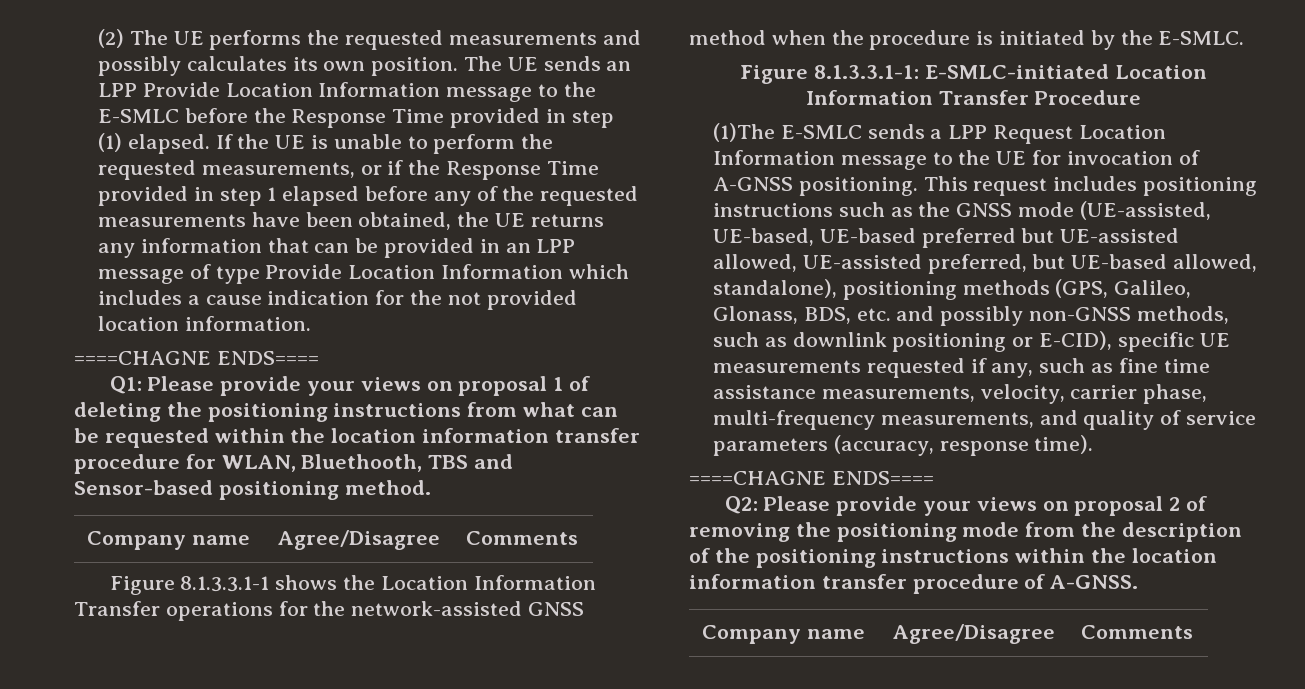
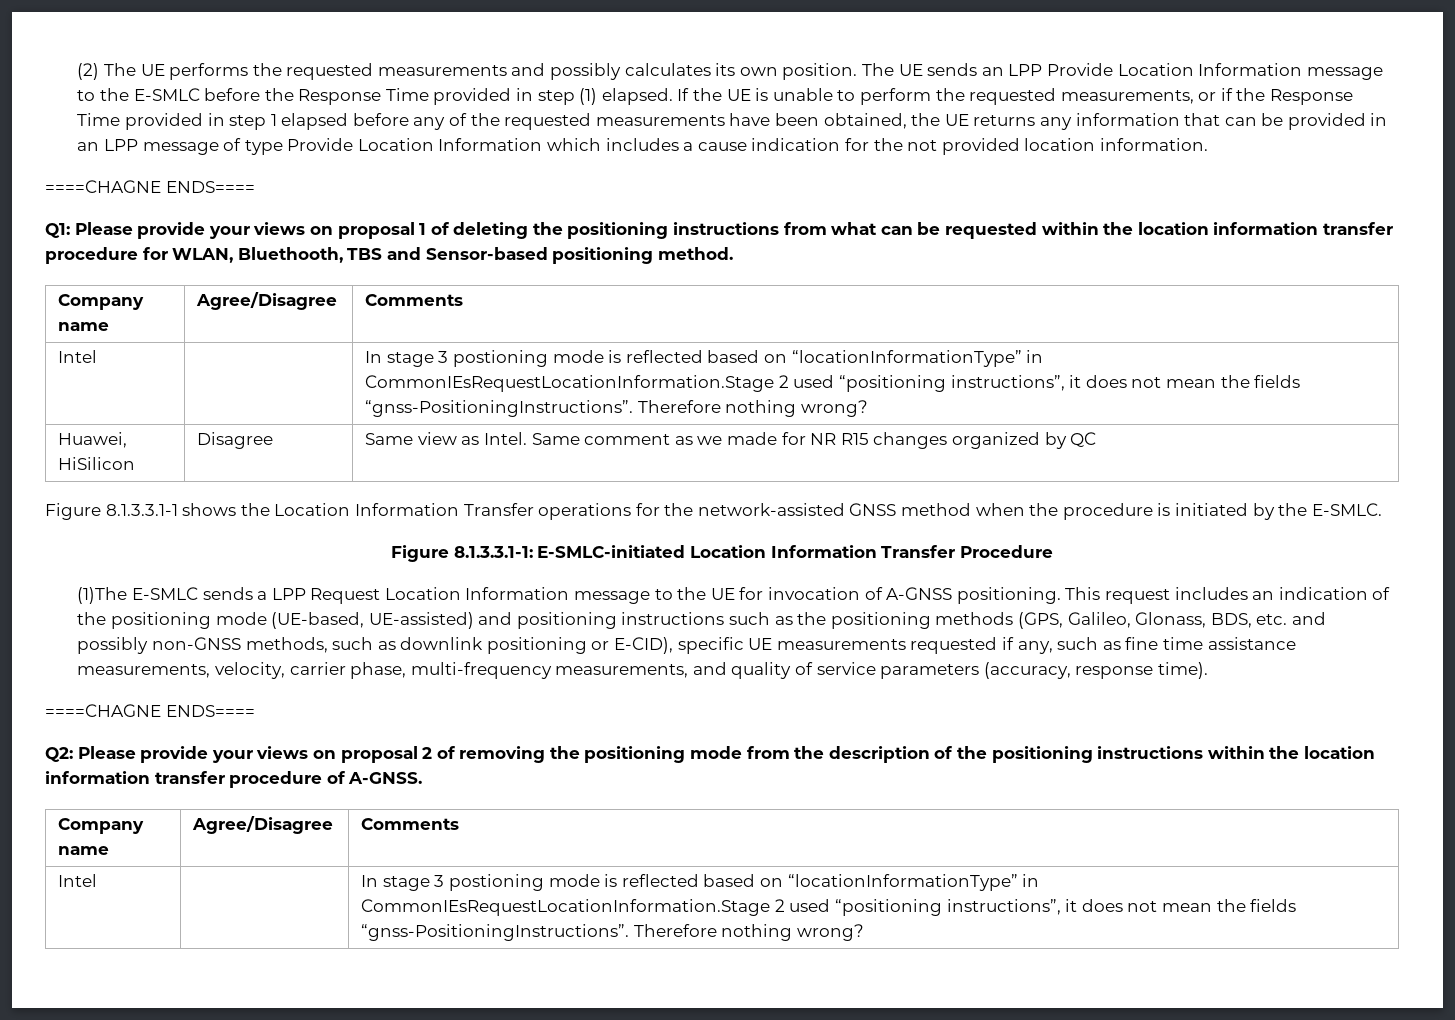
(578, 538) none -> [58,350,98,363] [365,350,1044,367] [365,375,1301,392] [365,400,869,417] [58,432,128,448] [58,457,136,470] [197,432,274,449] [365,432,1097,449] // Intel | | In stage 3 postioning mode is reflected based on “locationInformationType” in CommonIEsRequestLocationInformation.Stage 2 used “positioning instructions”, it does not mean the fields “gnss-PositioningInstructions”. Therefore nothing wrong? // Huawei, HiSilicon | Disagree | Same view as Intel. Same comment as we made for NR R15 changes organized by QC
(1138, 183) none -> [1252,587,1391,600] [77,612,513,629] an indication of the positioning mode (UE-based, UE-assisted) and
[956,201,1211,220] [713,228,1180,248] [713,254,1258,274] [713,279,838,298] GNSS mode (UE-assisted, UE-based, UE-based preferred but UE-assisted allowed, UE-assisted preferred, but UE-based allowed, standalone), -> (827, 618) none
(1193, 632) none -> [58,874,98,887] [361,874,1040,891] [361,899,1297,916] [361,924,865,941] // Intel | | In stage 3 postioning mode is reflected based on “locationInformationType” in CommonIEsRequestLocationInformation.Stage 2 used “positioning instructions”, it does not mean the fields “gnss-PositioningInstructions”. Therefore nothing wrong?

